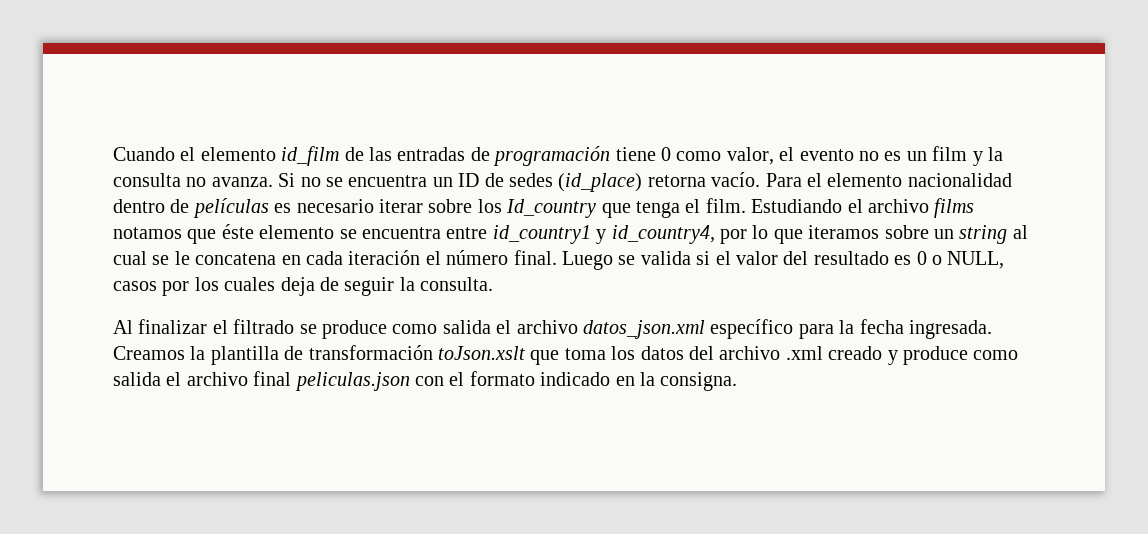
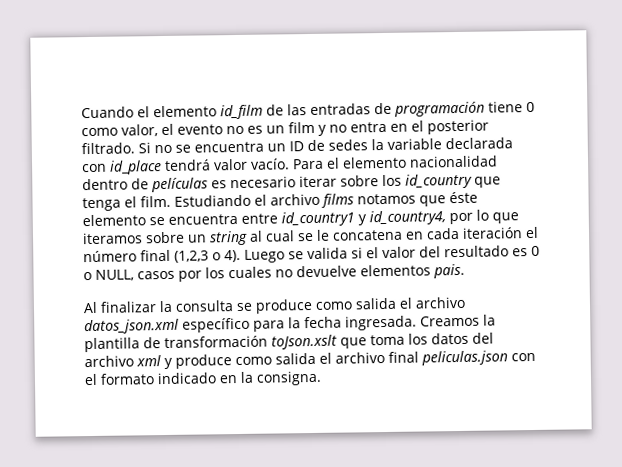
[987,147,1003,161] [113,173,273,187] la consulta no avanza. -> [329,119,489,135] [81,142,135,155] no entra en el posterior filtrado.
[558,173,706,192] (id_place) retorna -> [371,137,513,151] [82,158,248,175] la variable declarada con id_place tendrá valor
[506,199,597,218] Id_country -> [405,173,473,189] id_country
[513,250,557,265] final. -> [140,249,241,263] final (1,2,3 o 4).
[280,277,494,296] deja de seguir la consulta. -> [275,263,465,279] no devuelve elementos pais.
[212,319,295,334] el filtrado -> [159,300,234,313] la consulta
[785,346,883,360] .xml creado -> [136,355,161,367] xml

